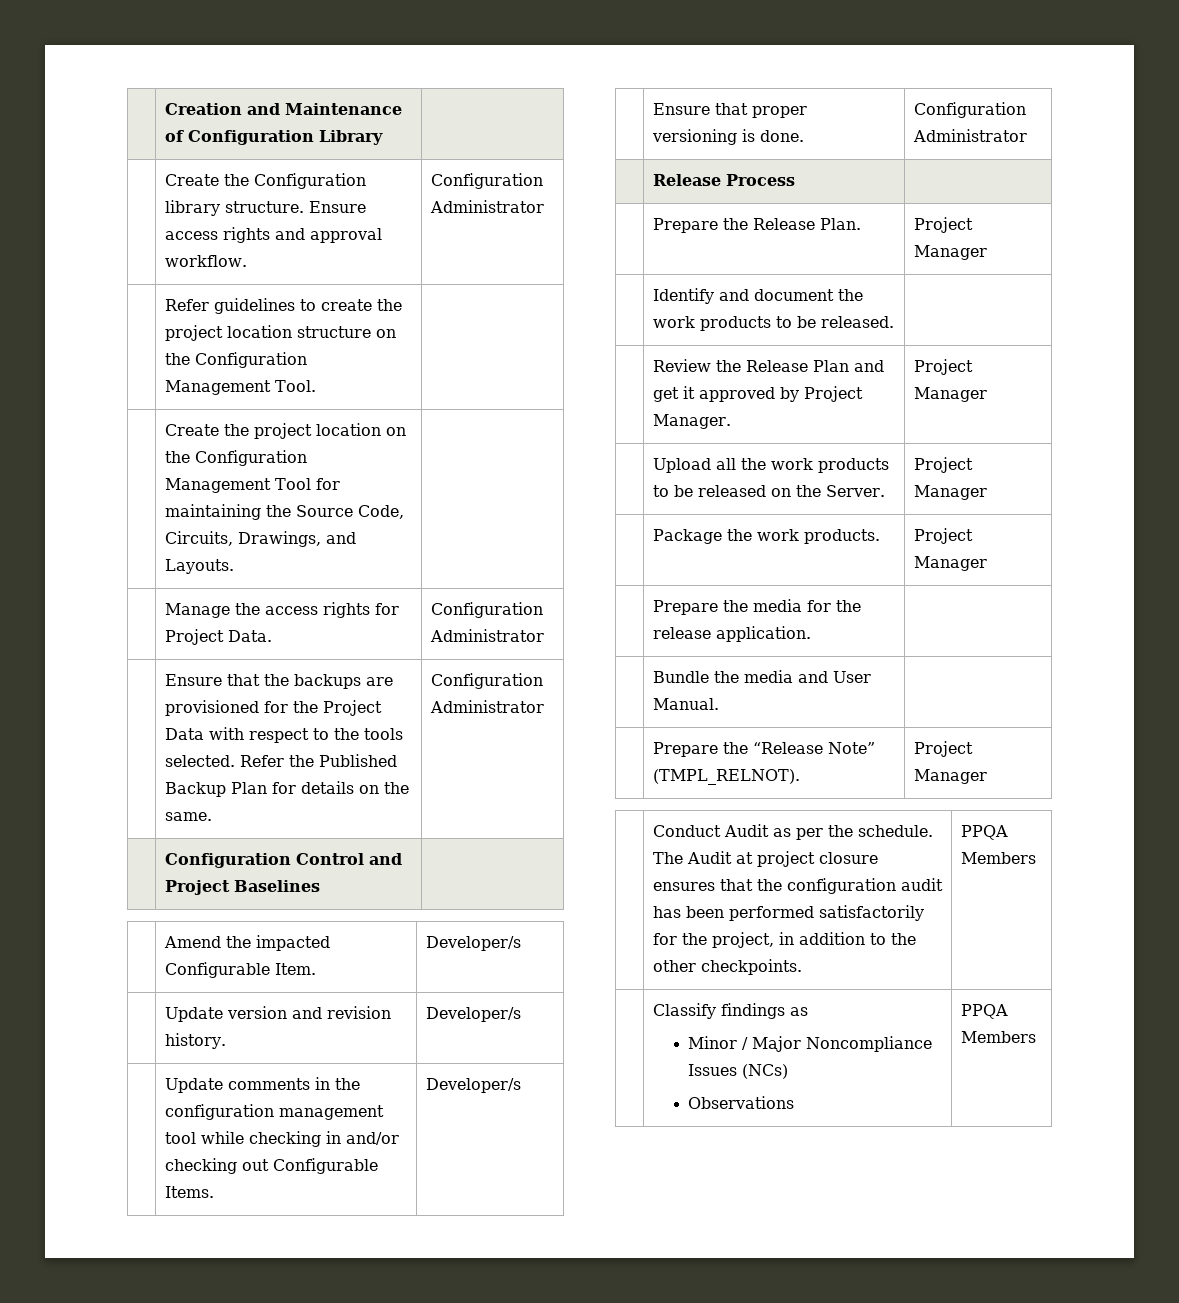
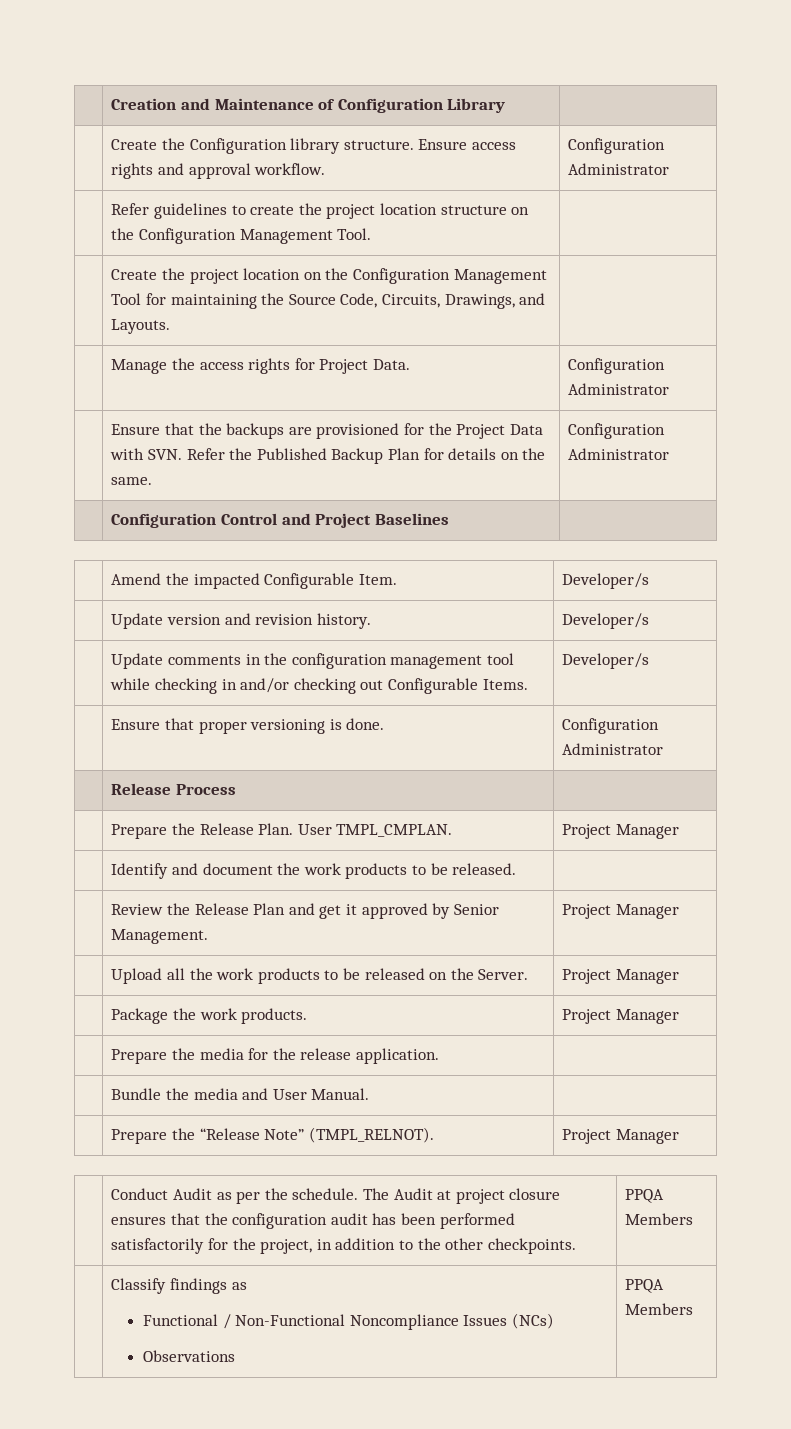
[248,728,403,743] [164,755,235,767] respect to the tools selected. -> [147,449,182,460] SVN.
(861, 224) none -> [297,824,453,837] User TMPL_CMPLAN.
[803,386,863,402] [652,414,731,429] Project Manager. -> [453,904,499,915] [111,929,209,944] Senior Management.
[688,1036,802,1052] Minor / Major -> [143,1314,346,1329] Functional / Non-Functional

